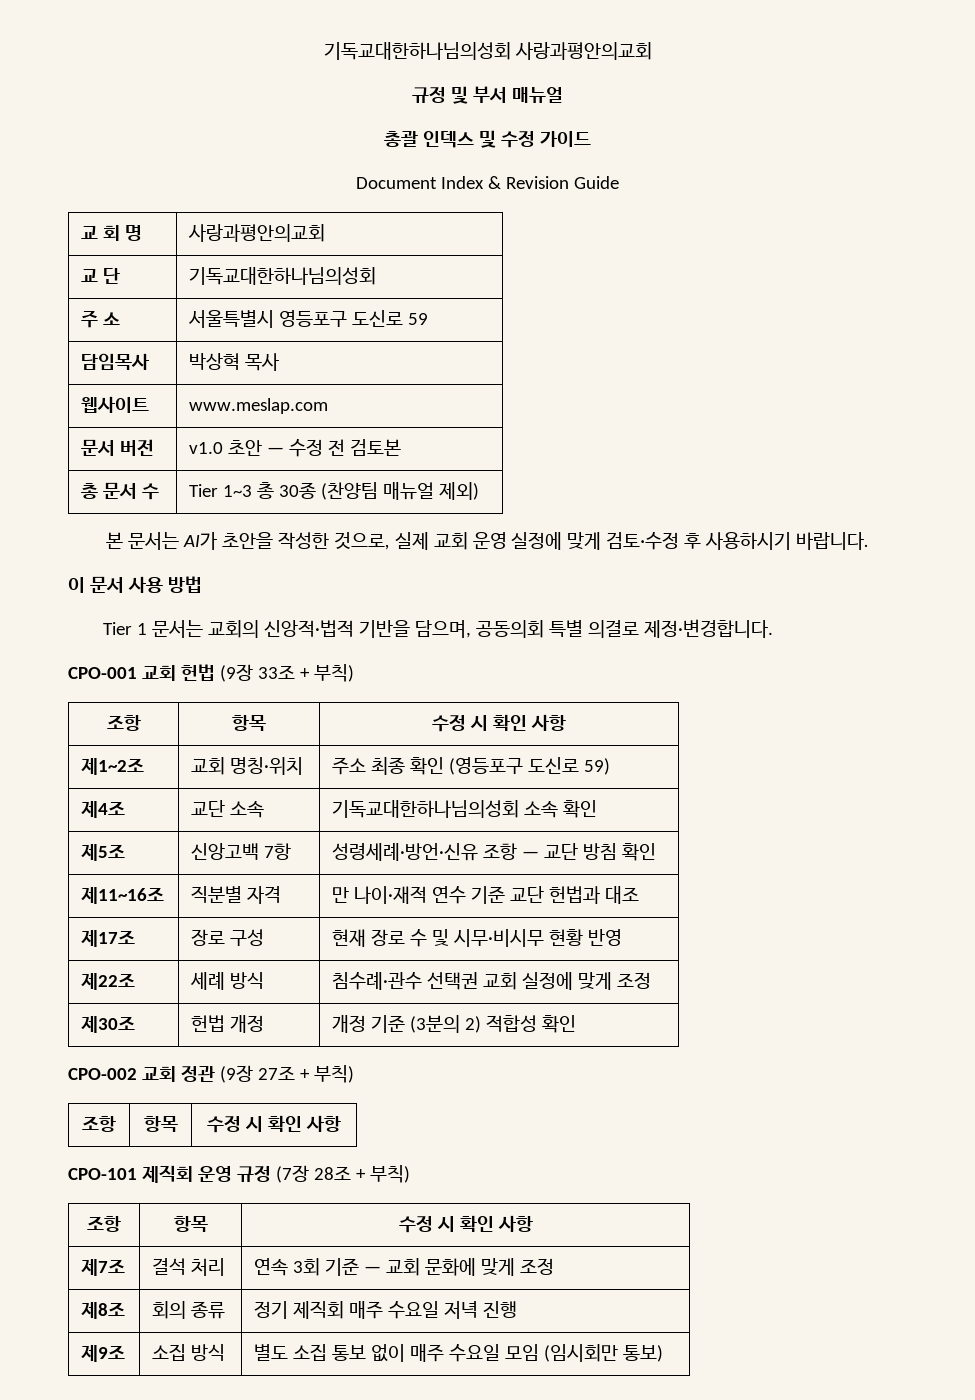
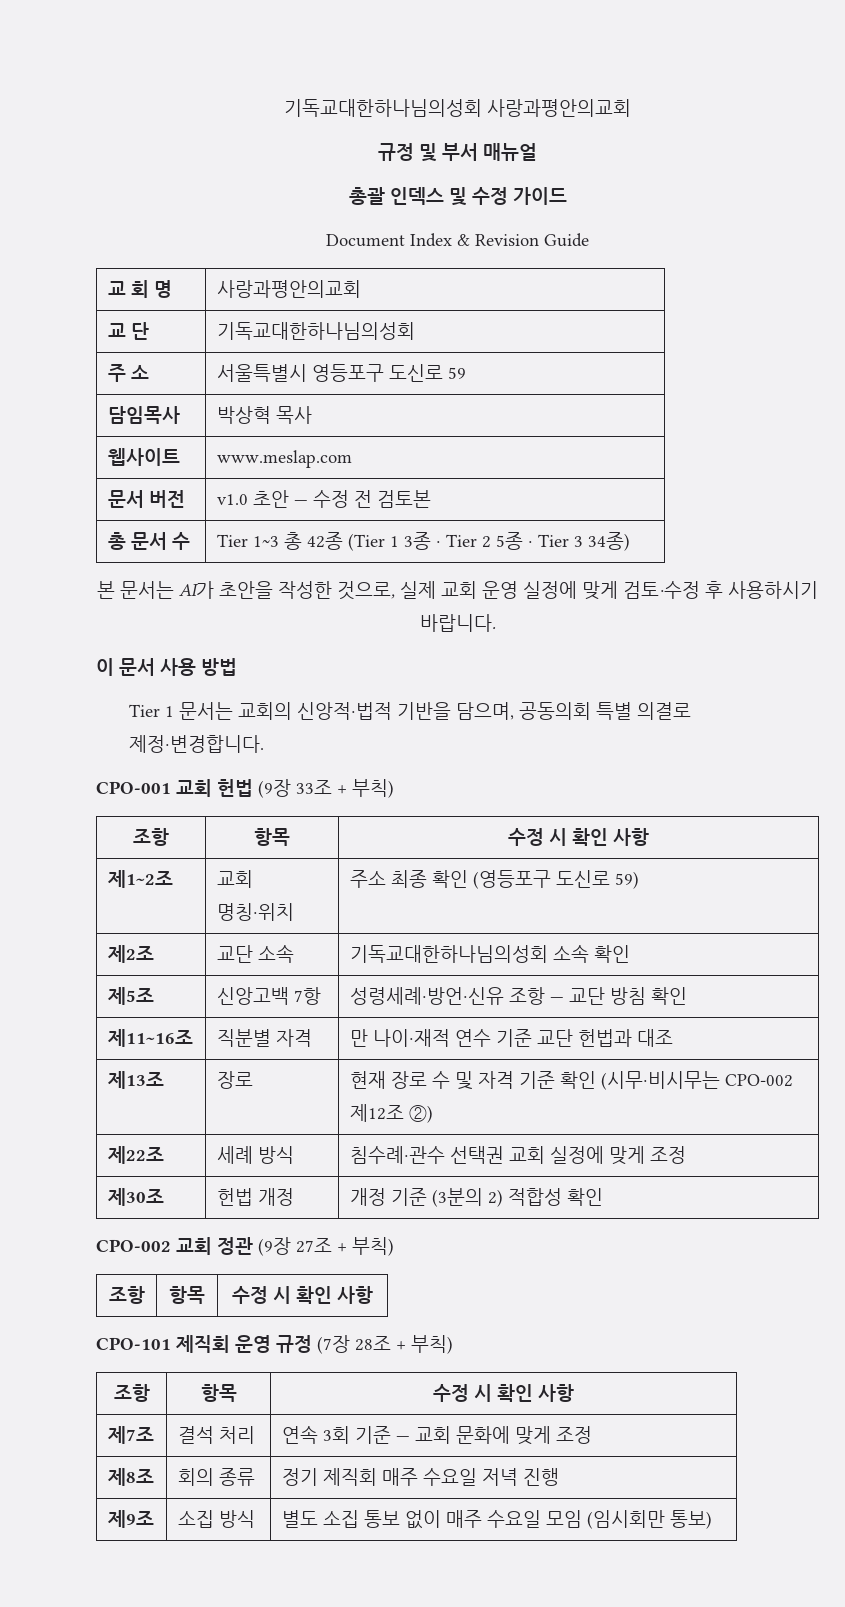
[279,482,480,500] 30종 (찬양팀 매뉴얼 제외) -> [306,532,630,551] 42종 (Tier 1 3종 · Tier 2 5종 · Tier 3 34종)
[81,801,126,818] 제4조 -> [107,945,154,963] 제2조
[81,930,136,947] [191,929,265,946] 제17조 | 장로 구성 -> [107,1071,164,1089] [216,1071,253,1089] 제13조 | 장로
[454,929,623,947] 시무·비시무 현황 반영 -> [477,1071,793,1090] [349,1104,433,1123] 자격 기준 확인 (시무·비시무는 CPO-002 제12조 ②)

